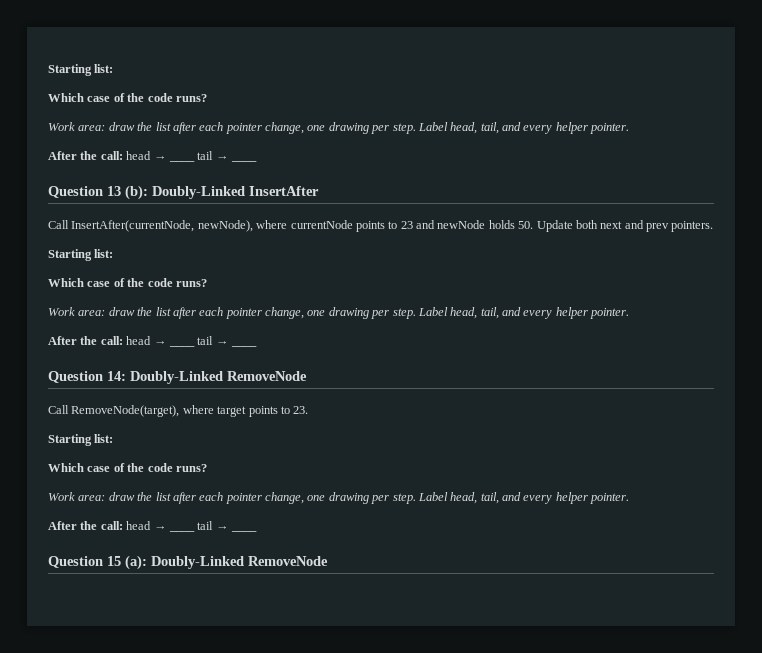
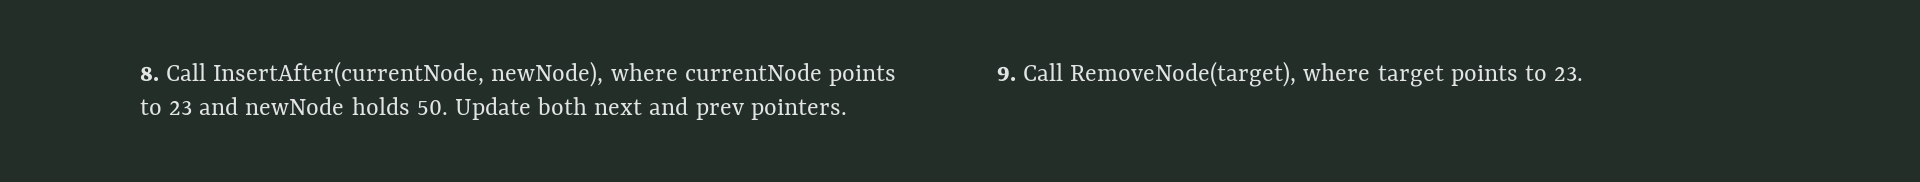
[48,64,114,76] [48,93,207,102] [48,122,630,134] [48,151,167,160] [168,160,195,162] [197,151,229,160] [231,160,257,162] [48,185,319,200] Starting list: // Which case of the code runs? // Work area: draw the list after each pointer change, one drawing per step. Label head, tail, and every helper pointer. // After the call: head → ____ tail → ____ // Question 13 (b): Doubly-Linked InsertAfter // -> [140,66,159,81] 8.
[48,249,114,261] [48,278,207,287] [48,307,630,319] [48,336,167,345] [168,345,195,347] [197,336,229,345] [231,345,257,347] [48,371,307,384] Starting list: // Which case of the code runs? // Work area: draw the list after each pointer change, one drawing per step. Label head, tail, and every helper pointer. // After the call: head → ____ tail → ____ // Question 14: Doubly-Linked RemoveNode // -> [997,66,1016,81] 9.
[48,434,114,446] [48,463,207,472] [48,492,630,504] [48,521,167,530] [168,530,195,532] [197,521,229,530] [231,530,257,532] [48,555,328,570] // Starting list: // Which case of the code runs? // Work area: draw the list after each pointer change, one drawing per step. Label head, tail, and every helper pointer. // After the call: head → ____ tail → ____ // Question 15 (a): Doubly-Linked RemoveNode -> (1584, 74) none

